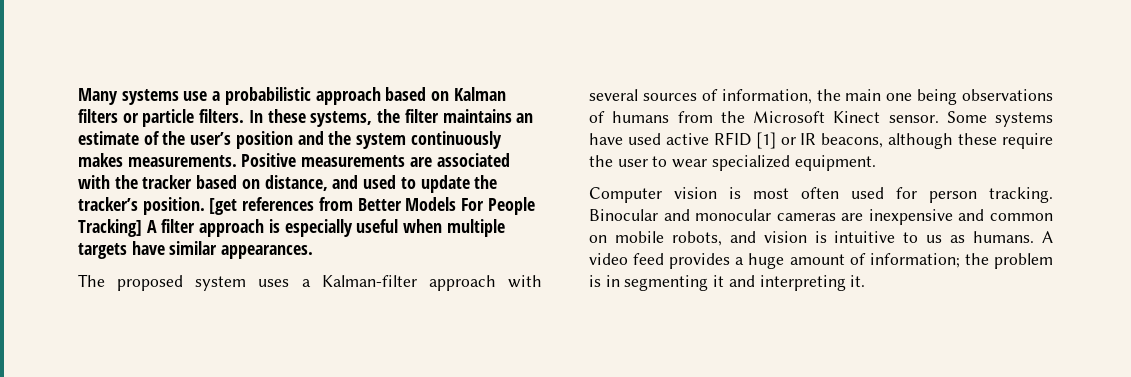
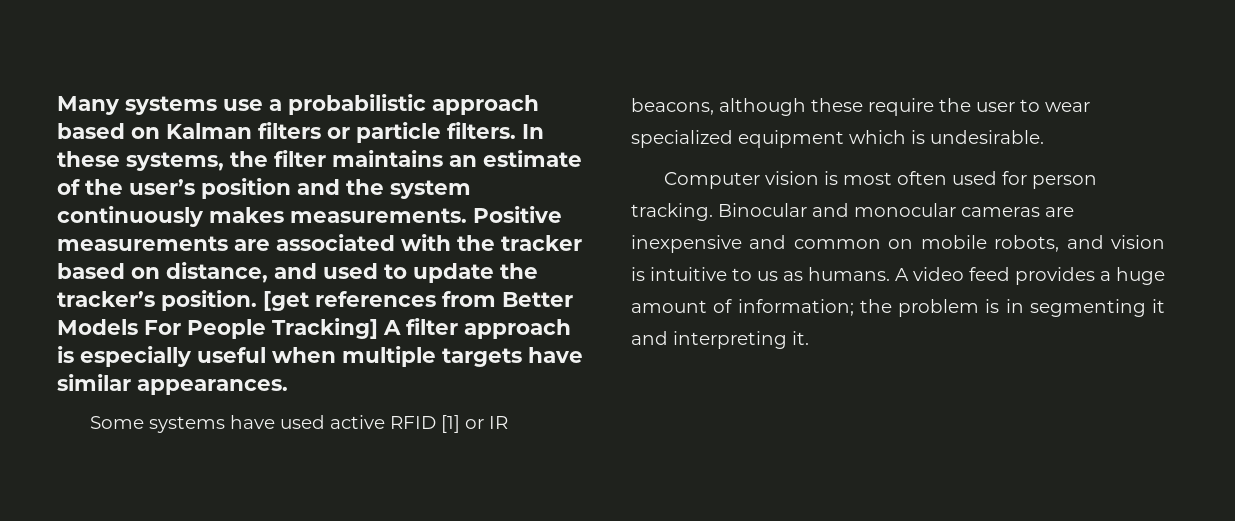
[78,274,542,291] [589,89,1053,105] [589,111,939,123] The proposed system uses a Kalman-filter approach with several sources of information, the main one being observations of humans from the Microsoft Kinect sensor. -> (288, 387) none
[794,155,876,171] equipment. -> [738,130,1044,148] equipment which is undesirable.

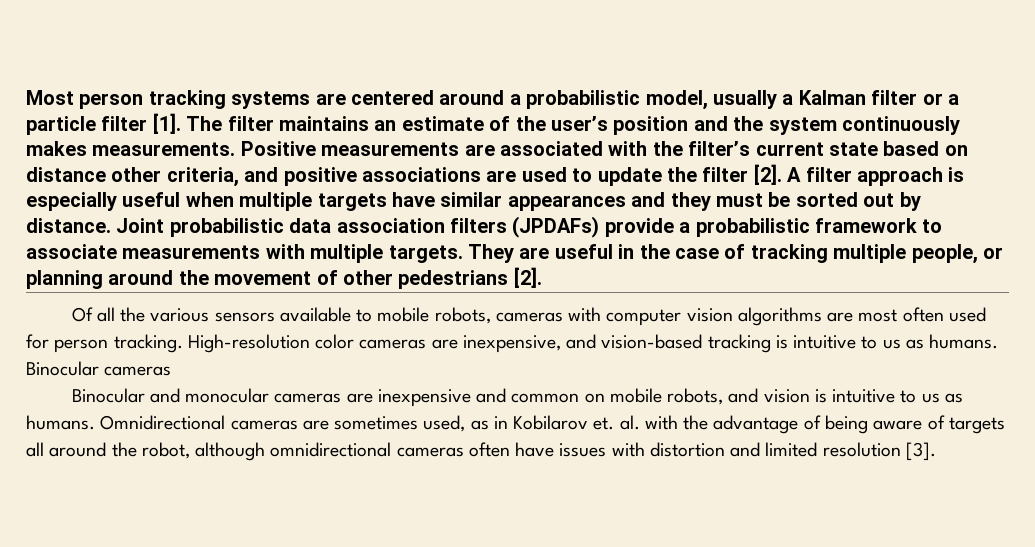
[57,94,539,115] [57,122,544,143] [57,151,268,171] Many systems use a probabilistic approach based on Kalman filters or particle filters. In these systems, the -> [26,90,959,110] [26,113,223,135] Most person tracking systems are centered around a probabilistic model, usually a Kalman filter or a particle filter [1]. The
[501,235,582,251] [57,262,538,283] [57,290,573,311] [57,318,378,339] tracker based on distance, and used to update the tracker’s position. [get references from Better Models For People Tracking] -> [688,141,968,156] [26,164,782,187] filter’s current state based on distance other criteria, and positive associations are used to update the filter [2].
[137,379,288,395] [90,415,509,433] [631,98,1090,116] [631,130,1044,148] [664,171,839,189] appearances. // Some systems have used active RFID [1] or IR beacons, although these require the user to wear specialized equipment which is undesirable. // Computer vision is -> [507,192,921,211] [26,216,943,238] [26,244,1003,264] [26,267,542,289] [71,307,854,326] appearances and they must be sorted out by distance. Joint probabilistic data association filters (JPDAFs) provide a probabilistic framework to associate measurements with multiple targets. They are useful in the case of tracking multiple people, or planning around the movement of other pedestrians [2]. // Of all the various sensors available to mobile robots, cameras with computer vision algorithms are
(713, 212) none -> [187,334,999,353] [26,361,172,376] High-resolution color cameras are inexpensive, and vision-based tracking is intuitive to us as humans. Binocular cameras //
[895,267,1165,285] [631,299,1165,317] [631,331,809,349] A video feed provides a huge amount of information; the problem is in segmenting it and interpreting it. -> [100,415,1005,434] [26,442,936,461] Omnidirectional cameras are sometimes used, as in Kobilarov et. al. with the advantage of being aware of targets all around the robot, although omnidirectional cameras often have issues with distortion and limited resolution [3].

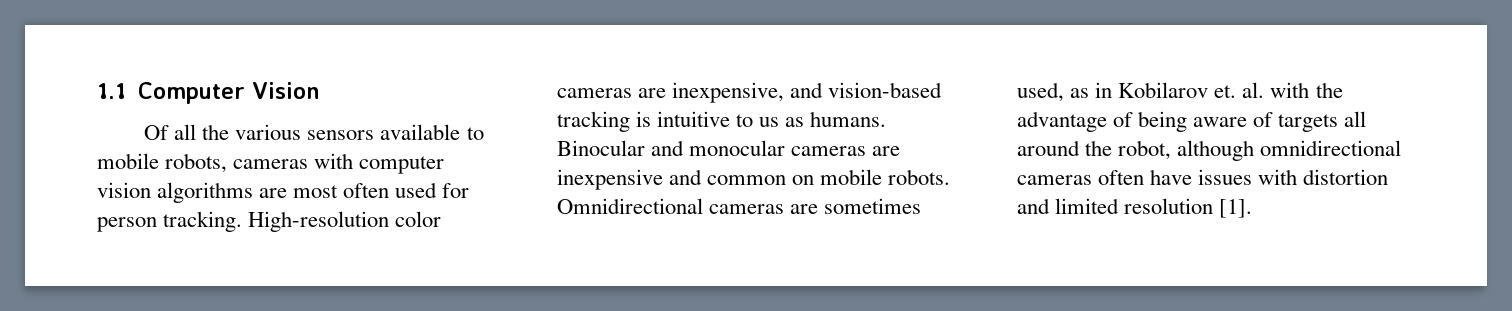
[26,90,959,110] [26,113,960,135] [26,141,968,156] [26,164,965,187] [26,192,921,211] [26,216,943,238] [26,244,1003,264] [26,267,542,289] Most person tracking systems are centered around a probabilistic model, usually a Kalman filter or a particle filter [1]. The filter maintains an estimate of the user’s position and the system continuously makes measurements. Positive measurements are associated with the filter’s current state based on distance other criteria, and positive associations are used to update the filter [2]. A filter approach is especially useful when multiple targets have similar appearances and they must be sorted out by distance. Joint probabilistic data association filters (JPDAFs) provide a probabilistic framework to associate measurements with multiple targets. They are useful in the case of tracking multiple people, or planning around the movement of other pedestrians [2]. -> [97,82,321,104] 1.1 Computer Vision
[104,366,172,376] [71,388,145,403] cameras // Binocular -> (645, 148) none
[667,388,964,405] [26,415,95,430] robots, and vision is intuitive to us as humans. -> [888,169,951,185] robots.
[905,442,936,461] [3]. -> [1219,199,1253,218] [1].

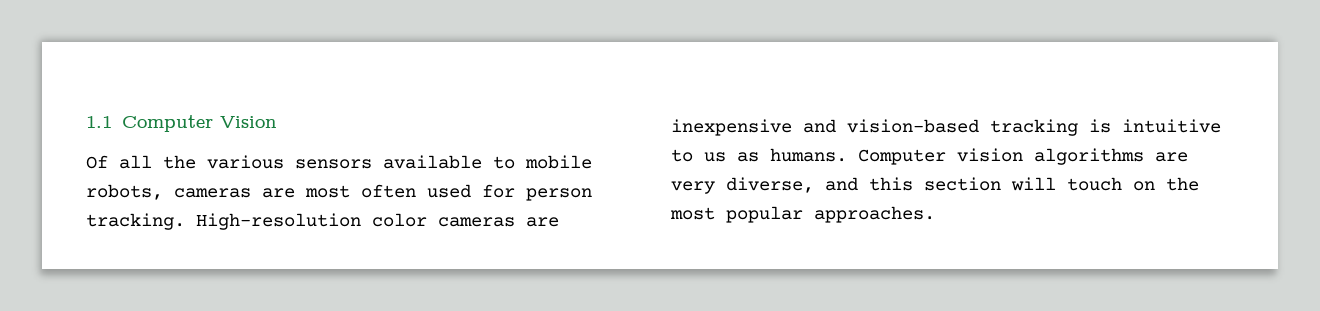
[314,153,445,174] [97,182,254,203] with computer vision algorithms -> (251, 193) none
[672,82,785,103] inexpensive, -> [671,119,792,136] inexpensive
[557,140,901,156] [557,169,951,190] [557,198,922,214] [1017,82,1343,102] [1017,111,1367,132] [1017,140,1402,161] [1017,169,1389,185] [1017,198,1253,218] Binocular and monocular cameras are inexpensive and common on mobile robots. Omnidirectional cameras are sometimes used, as in Kobilarov et. al. with the advantage of being aware of targets all around the robot, although omnidirectional cameras often have issues with distortion and limited resolution [1]. -> [858,148,1188,165] [671,177,1199,194] [670,206,935,223] Computer vision algorithms are very diverse, and this section will touch on the most popular approaches.

